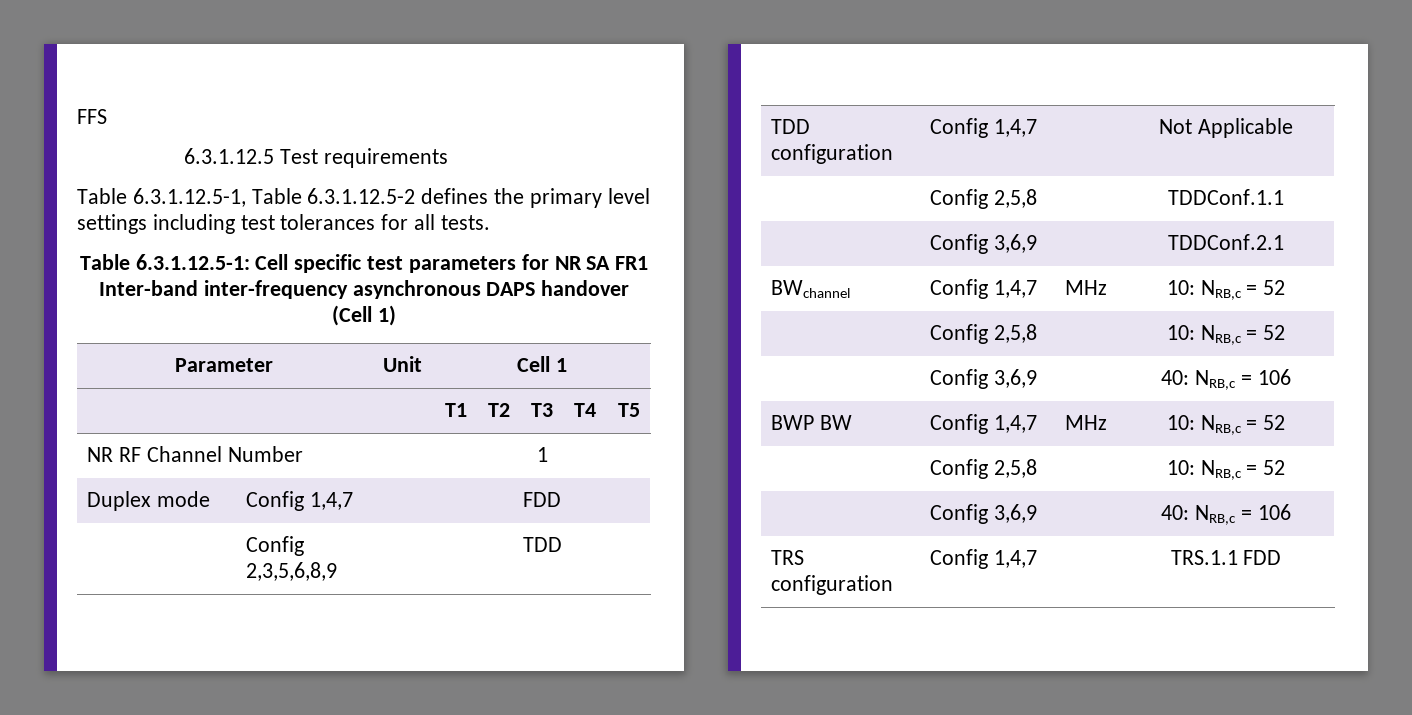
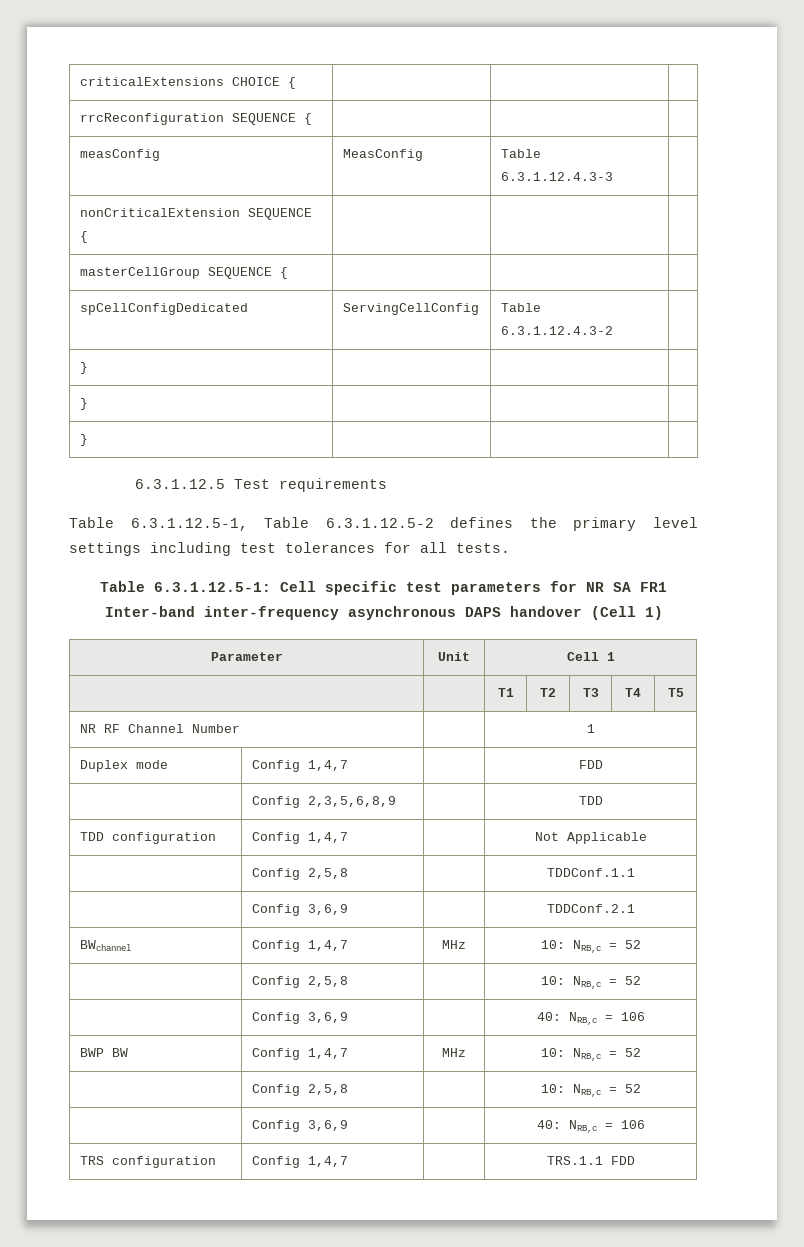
[77,109,107,124] FFS -> [79,77,296,89] [79,113,312,125] [79,149,160,161] [342,149,423,161] [500,149,541,158] [500,172,613,181] [79,208,312,220] [79,231,88,243] [79,267,288,279] [79,303,248,315] [342,303,479,315] [500,303,541,312] [500,326,613,335] [79,362,88,374] [79,398,88,410] [79,434,88,446] criticalExtensions CHOICE { | | | // rrcReconfiguration SEQUENCE { | | | // measConfig | MeasConfig | Table 6.3.1.12.4.3-3 | // nonCriticalExtension SEQUENCE { | | | // masterCellGroup SEQUENCE { | | | // spCellConfigDedicated | ServingCellConfig | Table 6.3.1.12.4.3-2 | // } | | | // } | | | // } | | |

